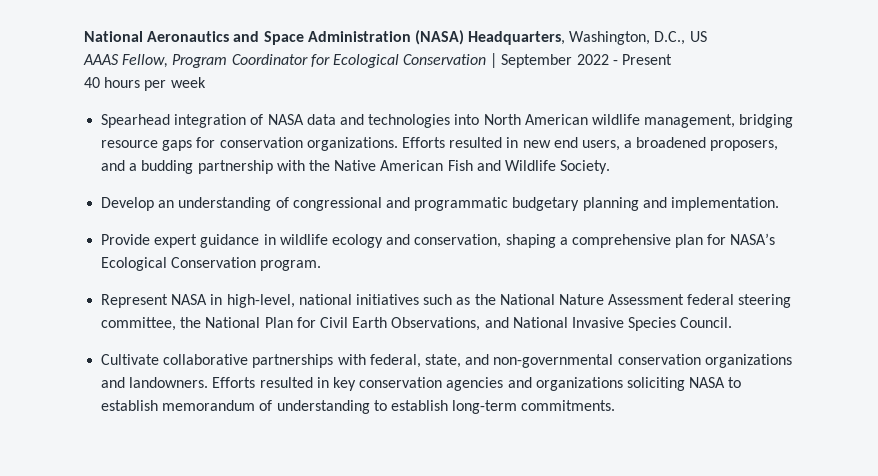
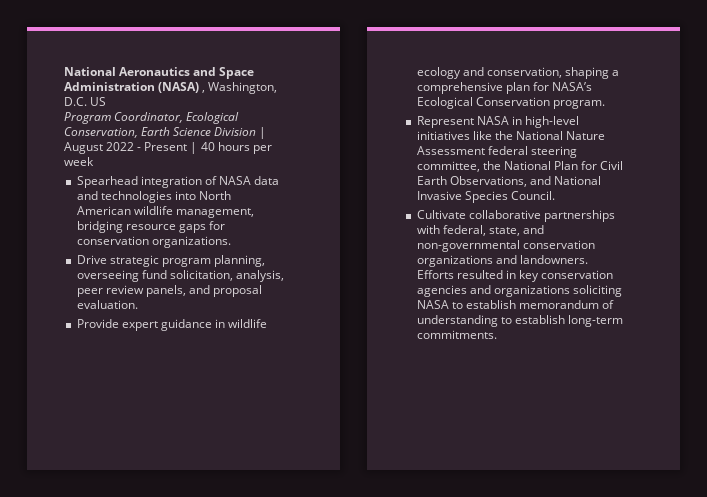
[468,31,707,45] [83,53,573,68] Headquarters, Washington, D.C., US // AAAS Fellow, Program Coordinator for Ecological Conservation | September -> [202,82,278,94] [64,97,107,106] [64,112,240,124] [64,127,267,139] [64,142,103,154] , Washington, D.C. US // Program Coordinator, Ecological Conservation, Earth Science Division | August
(673, 59) // -> [190,142,198,154] |
[401,137,779,151] [101,160,611,174] [101,197,779,211] Efforts resulted in new end users, a broadened proposers, and a budding partnership with the Native American Fish and Wildlife Society. // Develop an understanding of congressional and programmatic budgetary planning and implementation. -> [76,255,265,267] [76,270,284,282] [76,285,263,297] [76,300,138,309] // Drive strategic program planning, overseeing fund solicitation, analysis, peer review panels, and proposal evaluation.
[226,294,471,308] high-level, national initiatives such as -> [524,116,579,128] [416,131,492,140] high-level initiatives like

